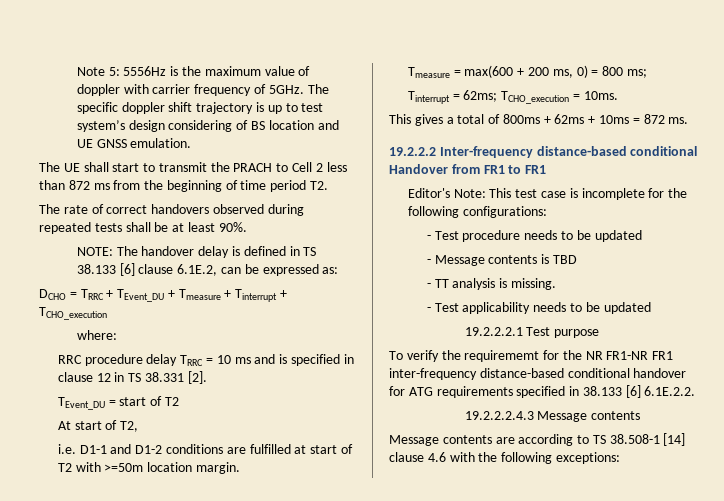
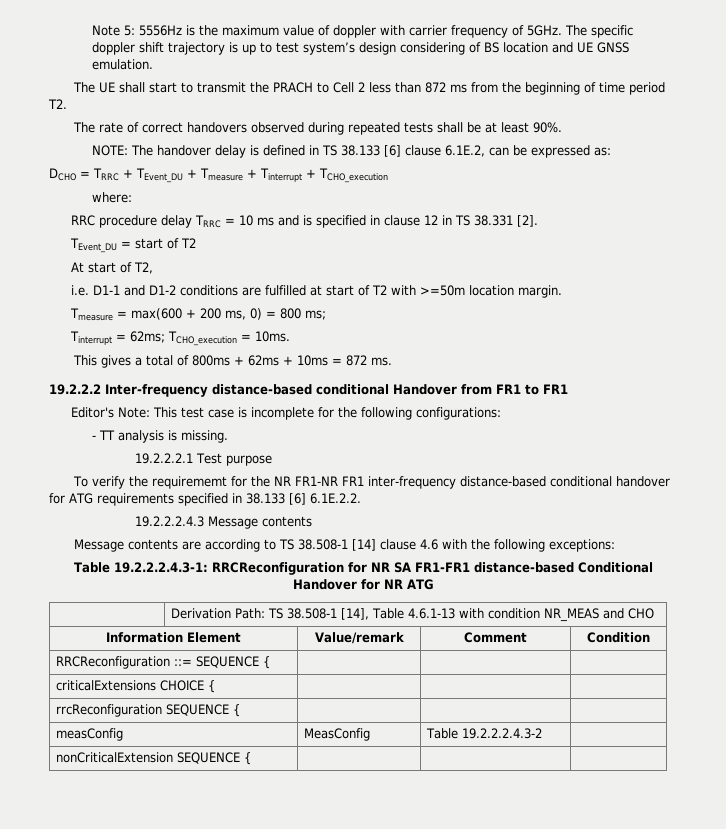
[426,230,642,242] [426,254,577,266] // - Test procedure needs to be updated // - Message contents is TBD -> (501, 413) none
[426,302,651,314] // - Test applicability needs to be updated -> (229, 436) none
(620, 458) none -> [73,562,653,575] [292,579,434,590] [171,608,655,622] [106,632,241,643] [314,632,404,644] [464,632,527,643] [587,632,650,643] [56,656,271,669] [56,680,216,693] [56,704,241,717] [56,728,124,741] [304,728,371,741] [426,728,543,739] [56,752,252,765] // Table 19.2.2.2.4.3-1: RRCReconfiguration for NR SA FR1-FR1 distance-based Conditional Handover for NR ATG // | Derivation Path: TS 38.508-1 [14], Table 4.6.1-13 with condition NR_MEAS and CHO // Information Element | Value/remark | Comment | Condition // RRCReconfiguration ::= SEQUENCE { | | | // criticalExtensions CHOICE { | | | // rrcReconfiguration SEQUENCE { | | | // measConfig | MeasConfig | Table 19.2.2.2.4.3-2 | // nonCriticalExtension SEQUENCE { | | |

